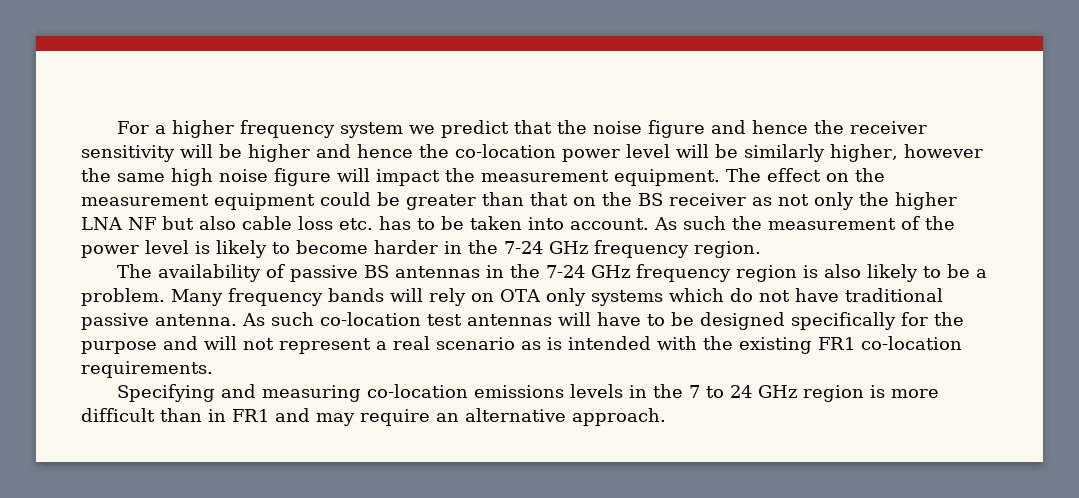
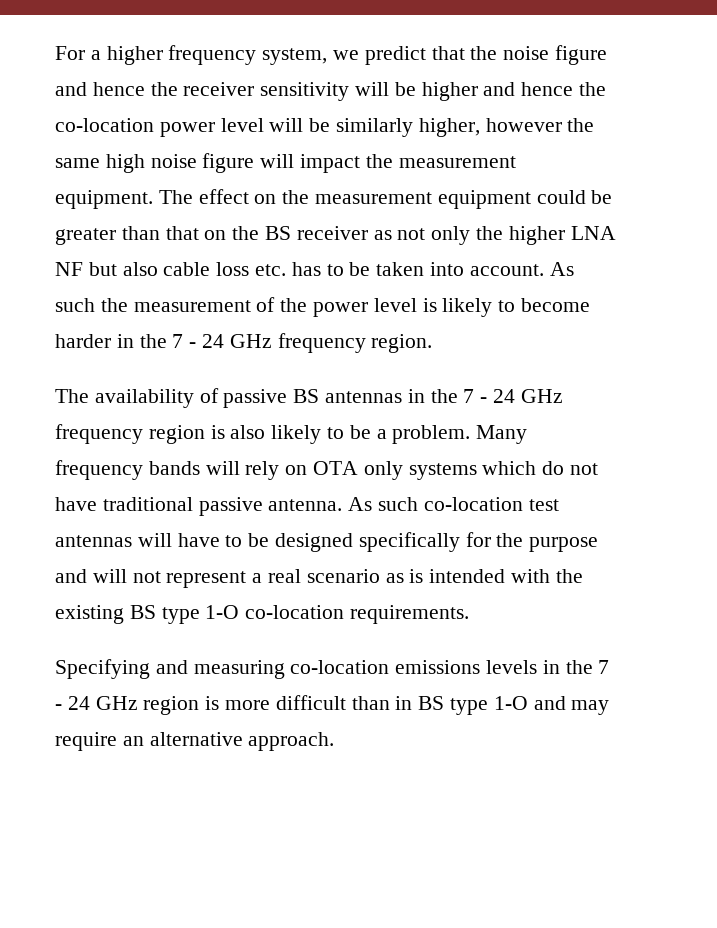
[339,122,403,138] system -> [262,48,328,65] system,
[504,241,543,254] 7-24 -> [172,334,225,348] 7 - 24
[545,265,585,278] 7-24 -> [463,389,516,403] 7 - 24
[818,337,855,350] FR1 -> [129,605,240,624] BS type 1-O
[705,386,724,398] to -> [55,704,62,710] -
[232,409,269,422] FR1 -> [418,696,528,715] BS type 1-O

